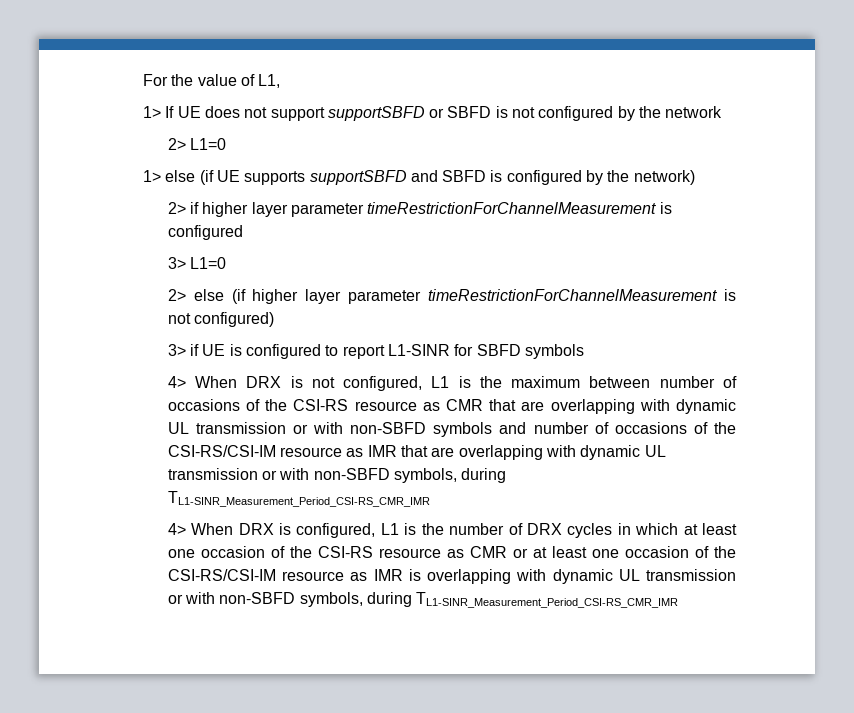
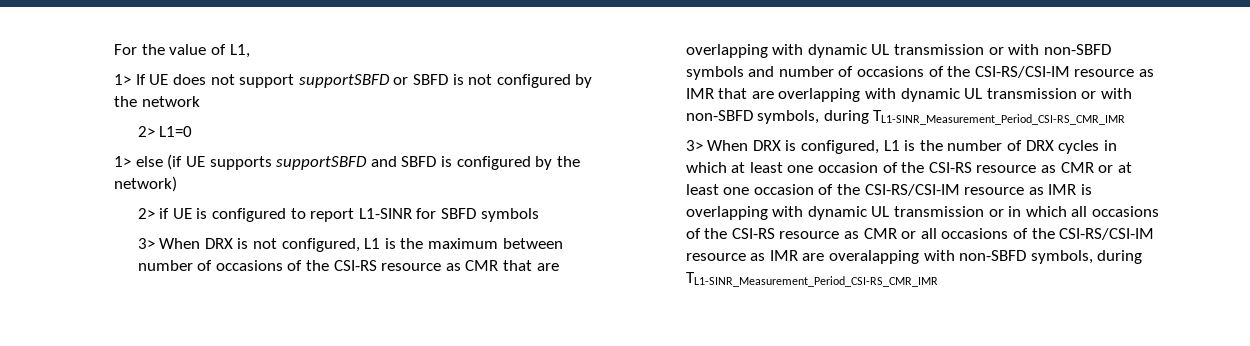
[202,202,672,217] [167,225,243,240] [167,257,227,269] [167,289,736,304] [167,312,275,327] [167,344,200,356] higher layer parameter timeRestrictionForChannelMeasurement is configured // 3> L1=0 // 2> else (if higher layer parameter timeRestrictionForChannelMeasurement is not configured) // 3> if -> (170, 213) none
[167,376,186,388] 4> -> [137,238,155,249] 3>
[167,523,186,535] 4> -> [685,140,703,151] 3>
(183, 599) none -> [1008,206,1159,217] [685,228,1155,240] [685,250,919,264] in which all occasions of the CSI-RS resource as CMR or all occasions of the CSI-RS/CSI-IM resource as IMR are overalapping

